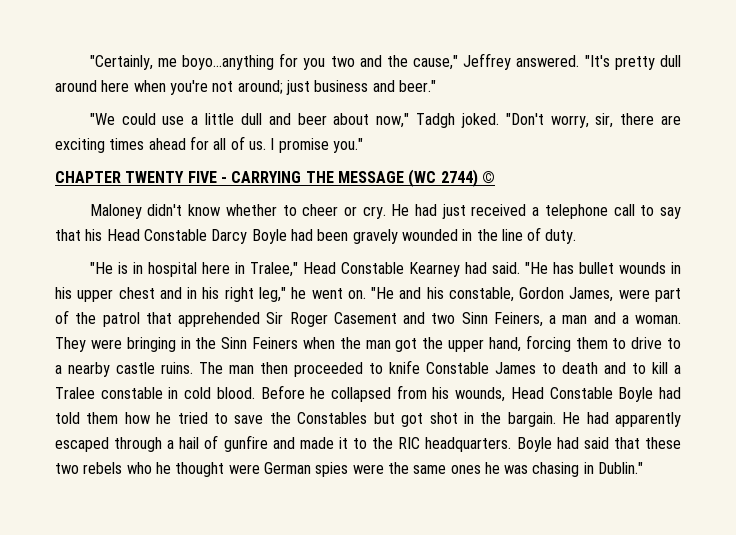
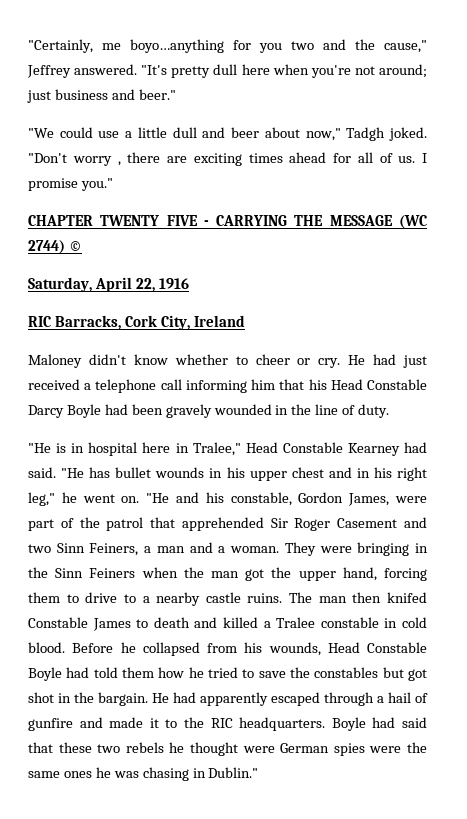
[55,80,97,92] around -> (238, 69) none
[550,113,614,128] worry, sir, -> [72,156,121,166] worry ,
(495, 177) none -> [28,277,189,292] [28,315,245,330] // Saturday, April 22, 1916 // RIC Barracks, Cork City, Ireland
[640,205,682,219] to say -> [185,379,276,393] informing him
[294,360,420,377] proceeded to knife -> [386,592,427,603] knifed
[632,362,668,374] to kill -> [223,617,258,628] killed
[297,412,368,424] Constables -> [314,667,379,678] constables
[126,462,152,474] who -> (164, 747) none

